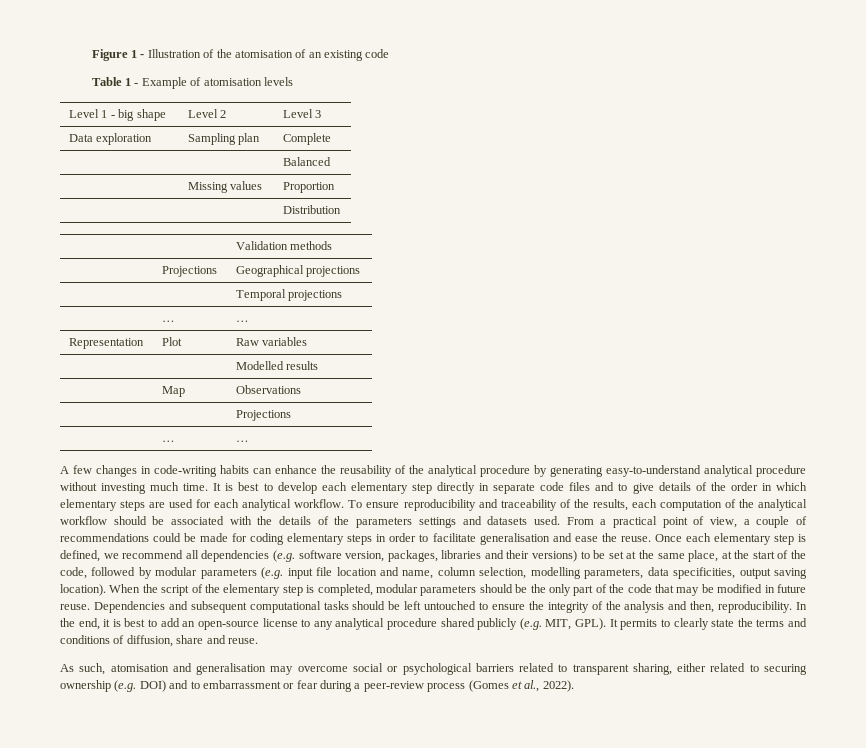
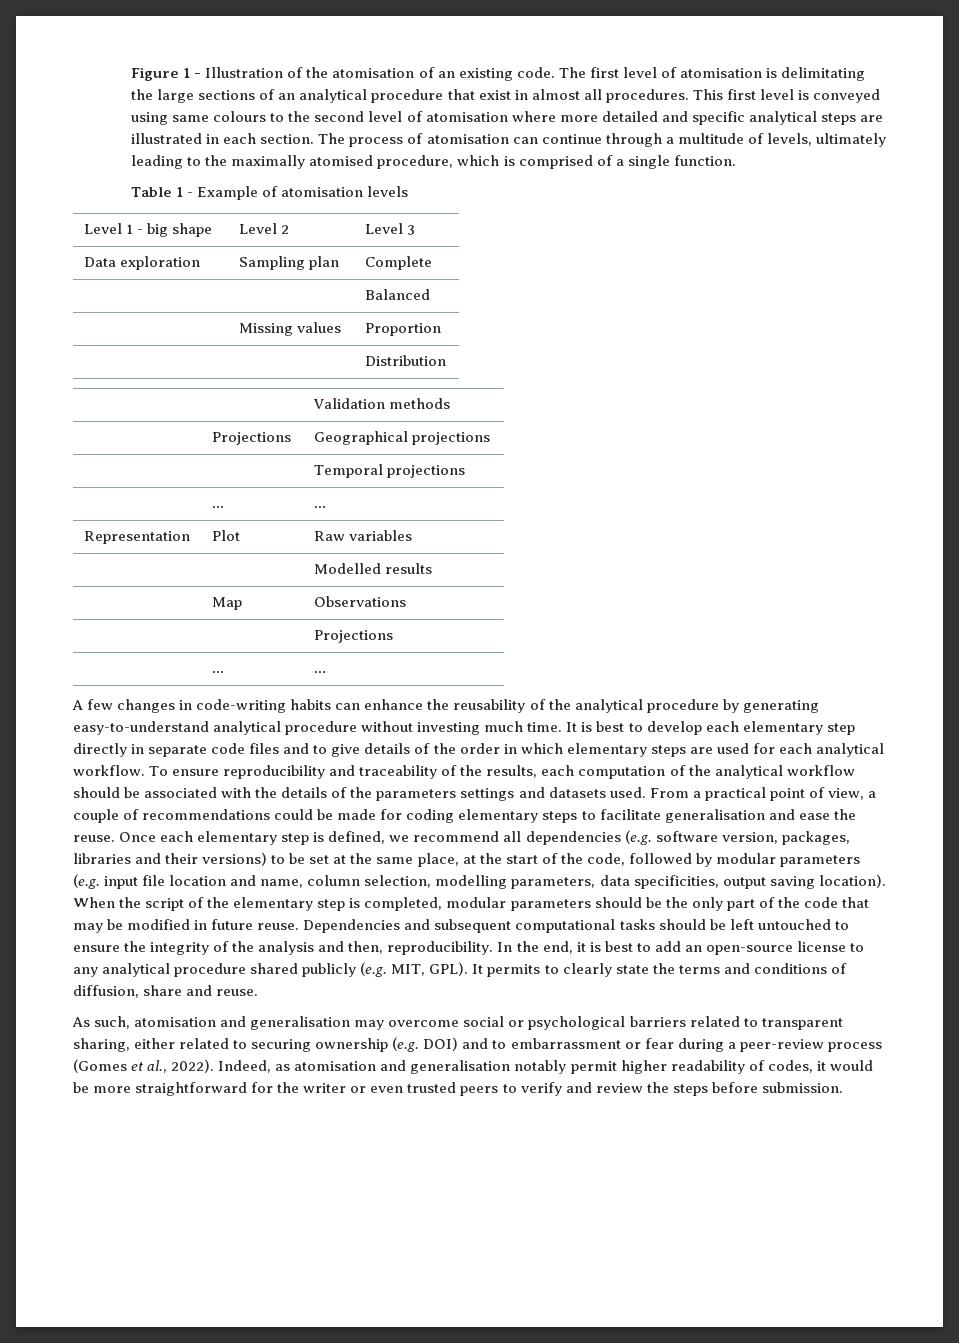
[365,49,390,58] code -> [516,67,866,81] [131,89,881,103] [131,111,883,125] [131,133,886,147] [131,155,736,169] code. The first level of atomisation is delimitating the large sections of an analytical procedure that exist in almost all procedures. This first level is conveyed using same colours to the second level of atomisation where more detailed and specific analytical steps are illustrated in each section. The process of atomisation can continue through a multitude of levels, ultimately leading to the maximally atomised procedure, which is comprised of a single function.
[376,533,417,542] in order -> (578, 817) none
(574, 686) none -> [218,1060,873,1074] [73,1082,843,1096] Indeed, as atomisation and generalisation notably permit higher readability of codes, it would be more straightforward for the writer or even trusted peers to verify and review the steps before submission.

